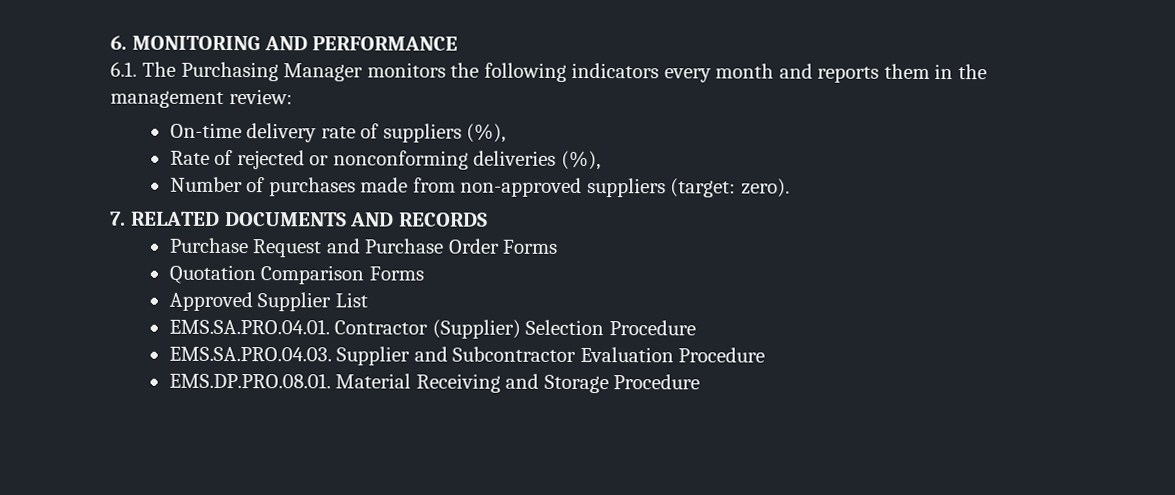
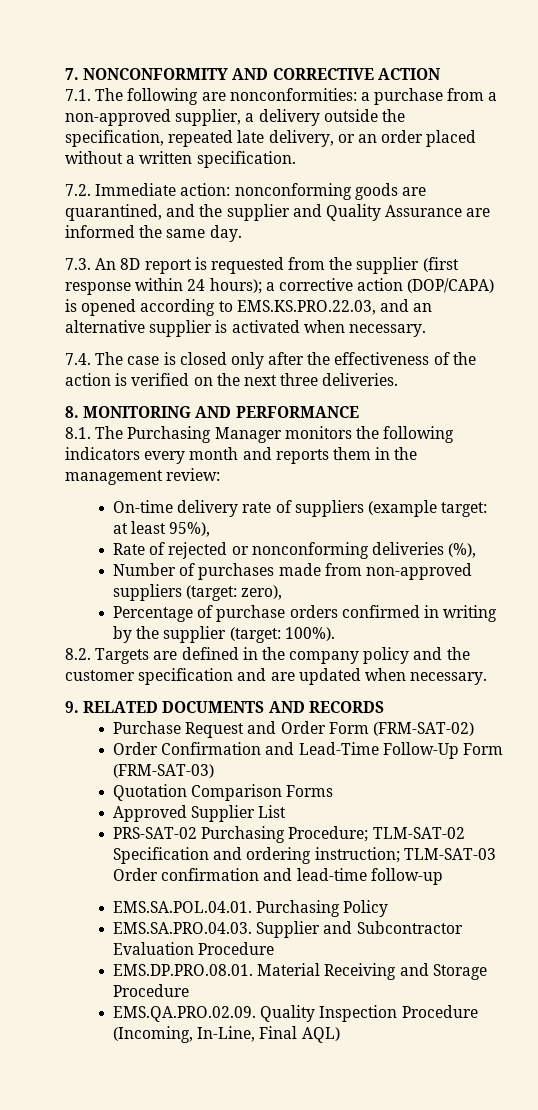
[110,35,128,50] 6. -> [64,68,440,80] [64,88,498,105] [64,109,405,126] [64,130,477,147] [64,151,296,168] [64,183,426,200] [64,204,491,221] [64,225,242,242] [64,257,459,274] [64,278,495,295] [64,299,433,316] [64,320,426,337] [64,352,476,369] [64,373,399,386] [64,406,79,418] 7. NONCONFORMITY AND CORRECTIVE ACTION // 7.1. The following are nonconformities: a purchase from a non-approved supplier, a delivery outside the specification, repeated late delivery, or an order placed without a written specification. // 7.2. Immediate action: nonconforming goods are quarantined, and the supplier and Quality Assurance are informed the same day. // 7.3. An 8D report is requested from the supplier (first response within 24 hours); a corrective action (DOP/CAPA) is opened according to EMS.KS.PRO.22.03, and an alternative supplier is activated when necessary. // 7.4. The case is closed only after the effectiveness of the action is verified on the next three deliveries. // 8.
[110,61,138,77] 6.1. -> [64,427,91,439] 8.1.
[466,123,507,143] (%), -> [367,500,488,517] [112,521,211,537] (example target: at least 95%),
[740,178,790,198] [110,211,127,226] zero). // 7. -> [241,585,283,600] [112,605,498,622] [112,626,335,643] [64,647,470,664] [64,668,488,685] [64,701,79,713] zero), // Percentage of purchase orders confirmed in writing by the supplier (target: 100%). // 8.2. Targets are defined in the company policy and the customer specification and are updated when necessary. // 9.
[364,238,559,254] Purchase Order Forms -> [280,721,474,736] [112,742,503,759] [112,764,214,778] Order Form (FRM-SAT-02) // Order Confirmation and Lead-Time Follow-Up Form (FRM-SAT-03)
[168,318,696,339] EMS.SA.PRO.04.01. Contractor (Supplier) Selection Procedure -> [112,826,465,843] [112,847,496,864] [112,868,443,885] [112,900,389,917] PRS-SAT-02 Purchasing Procedure; TLM-SAT-02 Specification and ordering instruction; TLM-SAT-03 Order confirmation and lead-time follow-up // EMS.SA.POL.04.01. Purchasing Policy
(701, 382) none -> [112,1005,478,1022] [112,1026,340,1043] // EMS.QA.PRO.02.09. Quality Inspection Procedure (Incoming, In-Line, Final AQL)

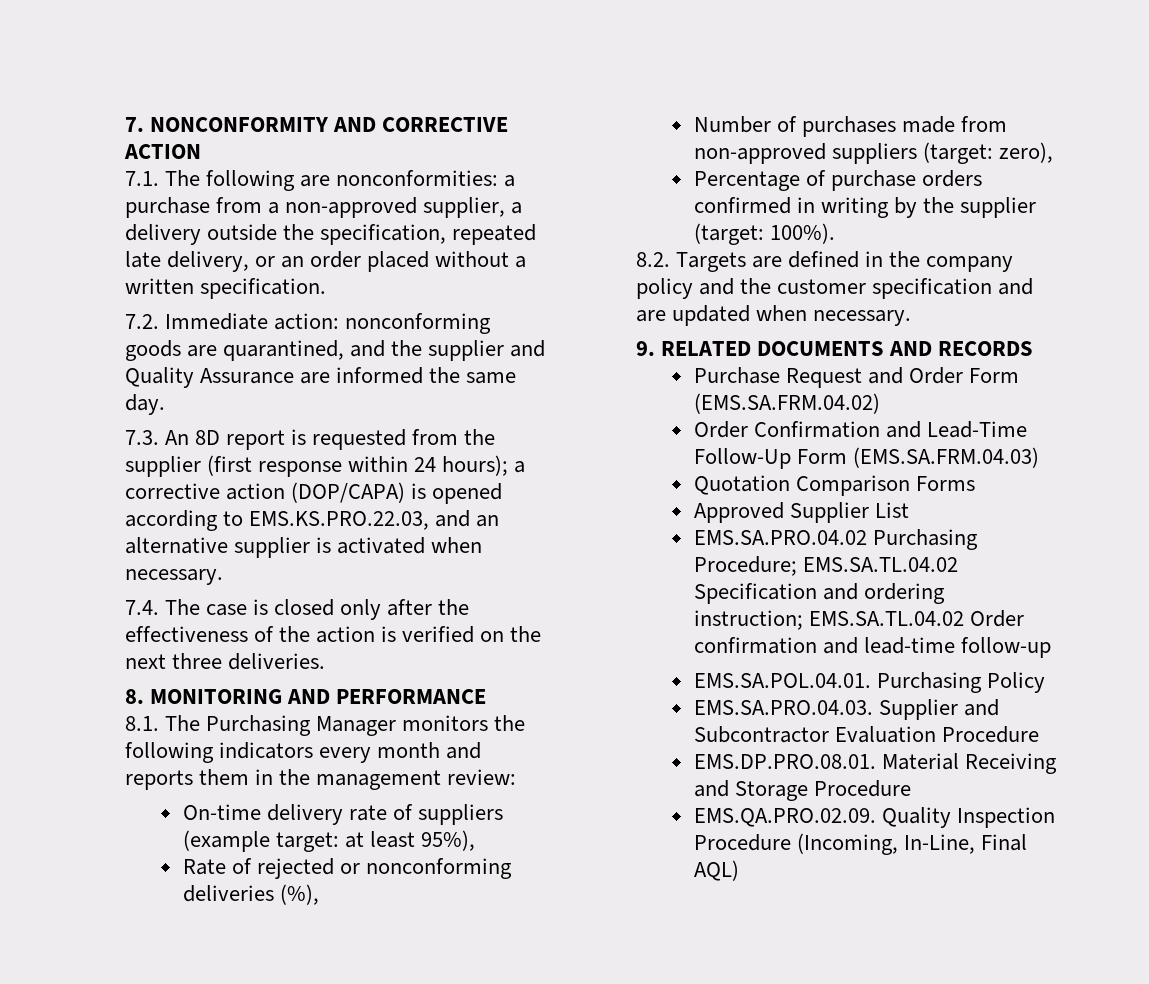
[372,722,474,736] (FRM-SAT-02) -> [693,393,880,414] (EMS.SA.FRM.04.02)
[112,764,214,778] (FRM-SAT-03) -> [852,447,1039,468] (EMS.SA.FRM.04.03)
[112,827,197,839] PRS-SAT-02 -> [693,530,867,545] EMS.SA.PRO.04.02
[372,827,465,839] TLM-SAT-02 -> [802,557,958,572] EMS.SA.TL.04.02
[403,848,496,860] TLM-SAT-03 -> [808,611,964,626] EMS.SA.TL.04.02

